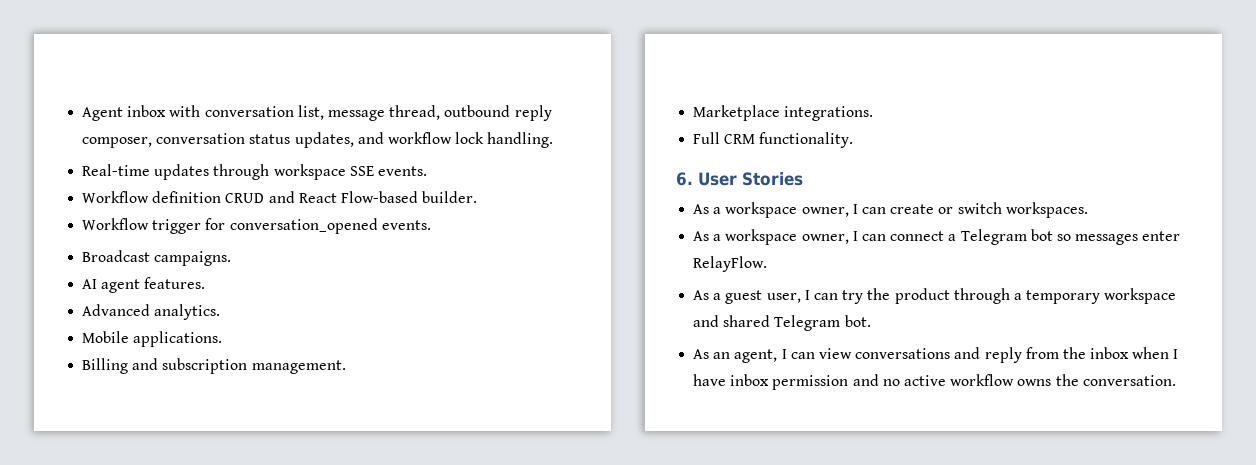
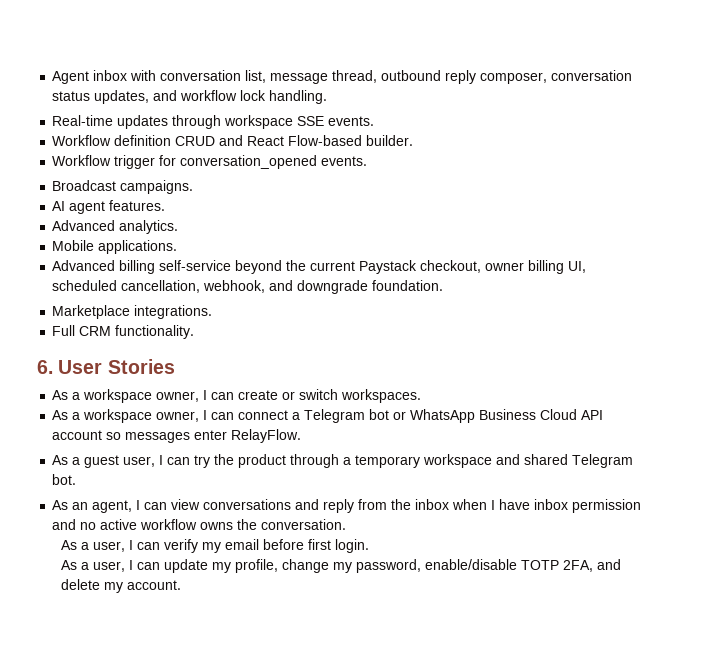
[82,358,346,374] Billing and subscription management. -> [52,260,587,274] [52,280,444,294] Advanced billing self-service beyond the current Paystack checkout, owner billing UI, scheduled cancellation, webhook, and downgrade foundation.
(1053, 235) none -> [393,409,604,423] [52,430,103,440] or WhatsApp Business Cloud API account
(1176, 380) none -> [60,539,369,553] [60,559,621,573] [60,579,181,593] // As a user, I can verify my email before first login. // As a user, I can update my profile, change my password, enable/disable TOTP 2FA, and delete my account.

